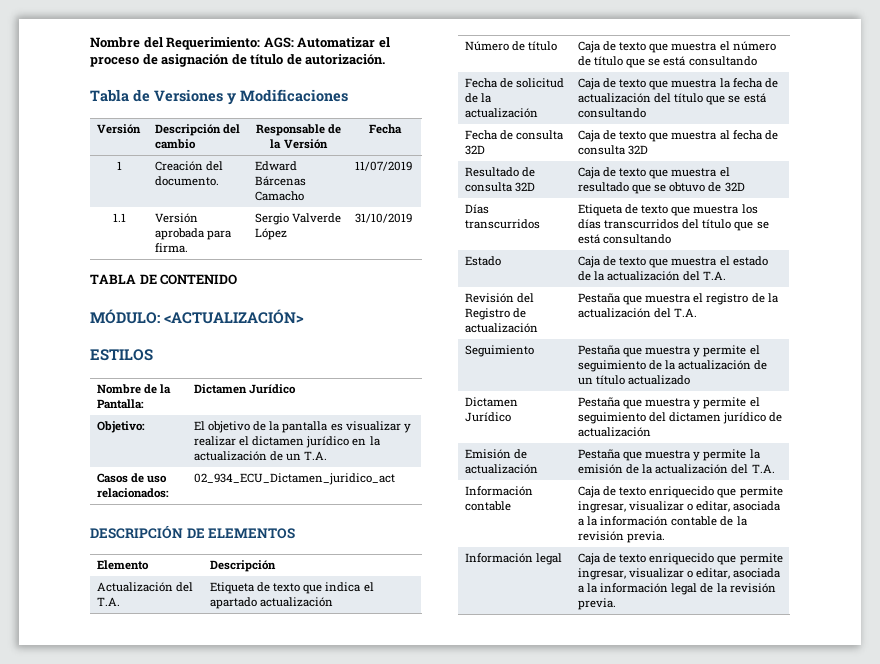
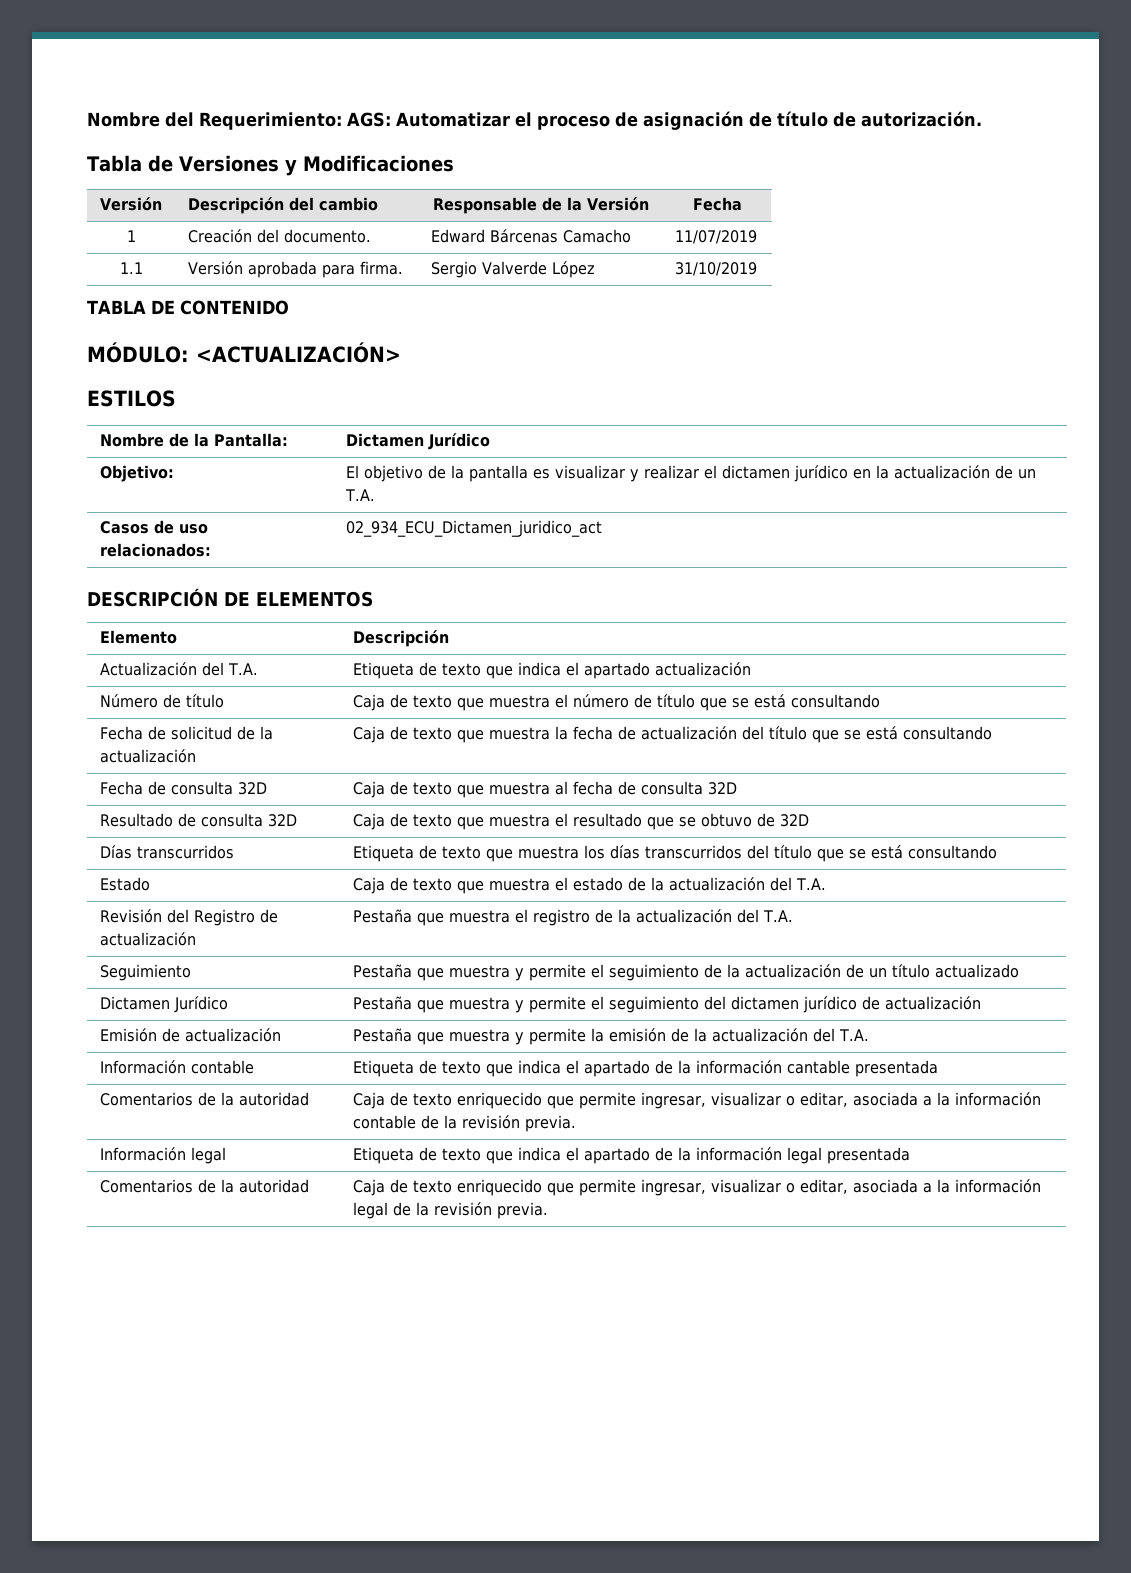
(512, 506) none -> [352,1060,938,1077] [99,1092,309,1106] | Etiqueta de texto que indica el apartado de la información cantable presentada // Comentarios de la autoridad
(563, 559) none -> [352,1147,910,1164] [99,1179,309,1193] | Etiqueta de texto que indica el apartado de la información legal presentada // Comentarios de la autoridad

